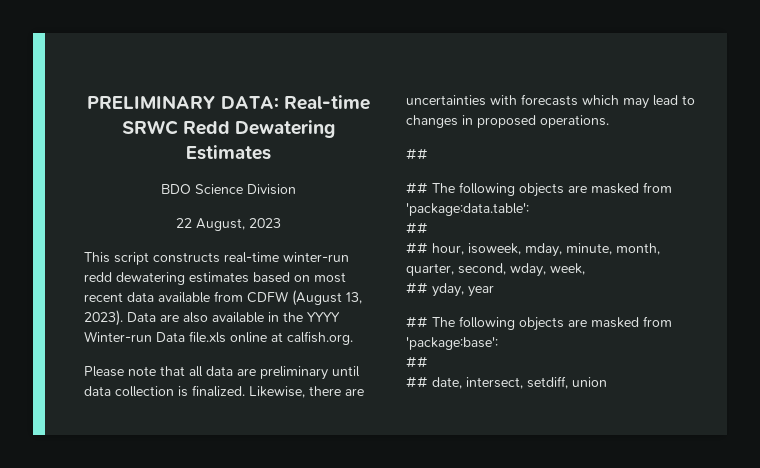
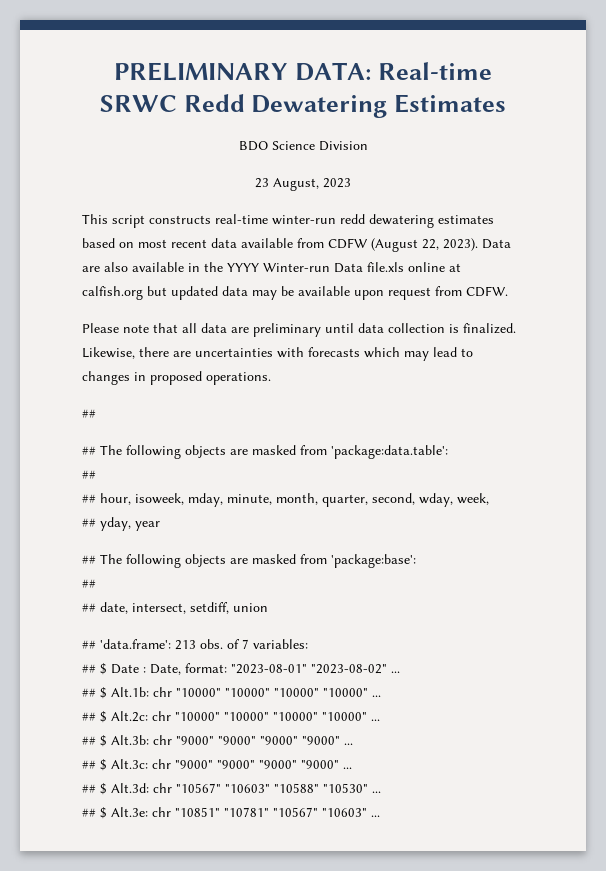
[176,218,192,228] 22 -> [255,178,269,188] 23
[346,292,362,304] 13, -> [422,239,439,250] 22,
[287,331,353,345] calfish.org. -> [82,286,508,300] calfish.org but updated data may be available upon request from CDFW.
(607, 382) none -> [82,639,308,650] [82,663,400,675] [82,687,381,699] [82,711,380,723] [82,735,353,747] [82,759,352,771] [82,783,381,795] [82,807,380,819] // ## 'data.frame': 213 obs. of 7 variables: // ## $ Date : Date, format: "2023-08-01" "2023-08-02" ... // ## $ Alt.1b: chr "10000" "10000" "10000" "10000" ... // ## $ Alt.2c: chr "10000" "10000" "10000" "10000" ... // ## $ Alt.3b: chr "9000" "9000" "9000" "9000" ... // ## $ Alt.3c: chr "9000" "9000" "9000" "9000" ... // ## $ Alt.3d: chr "10567" "10603" "10588" "10530" ... // ## $ Alt.3e: chr "10851" "10781" "10567" "10603" ...

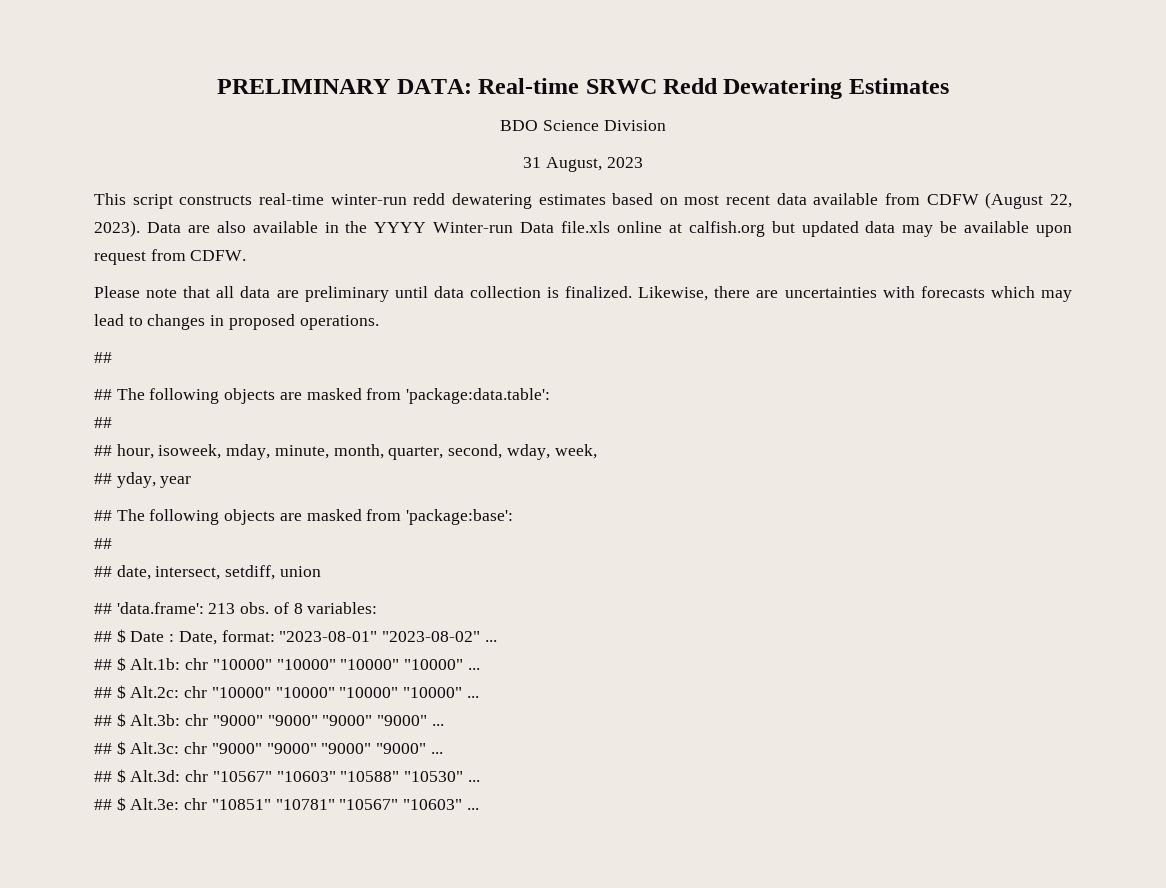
[255,178,269,188] 23 -> [523,157,542,168] 31
[242,639,249,649] 7 -> [293,603,303,614] 8

